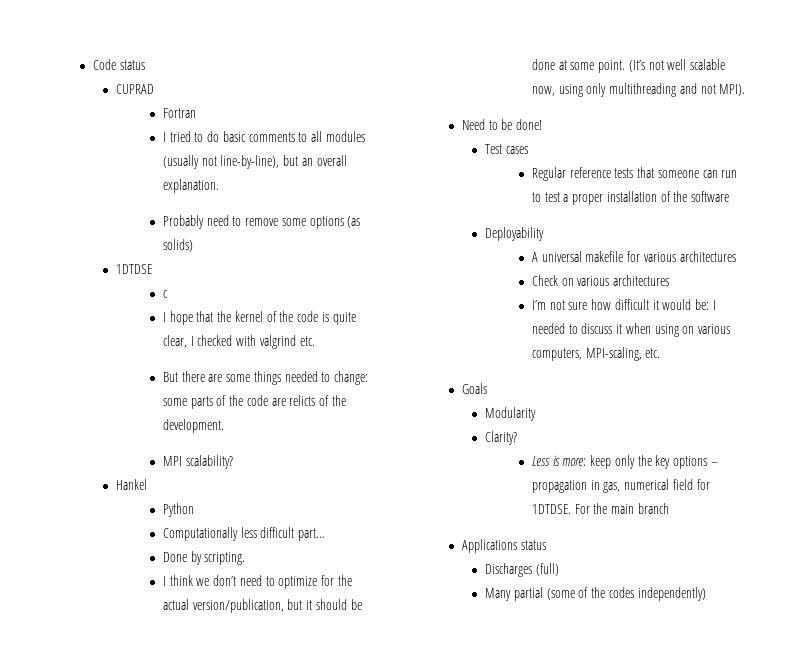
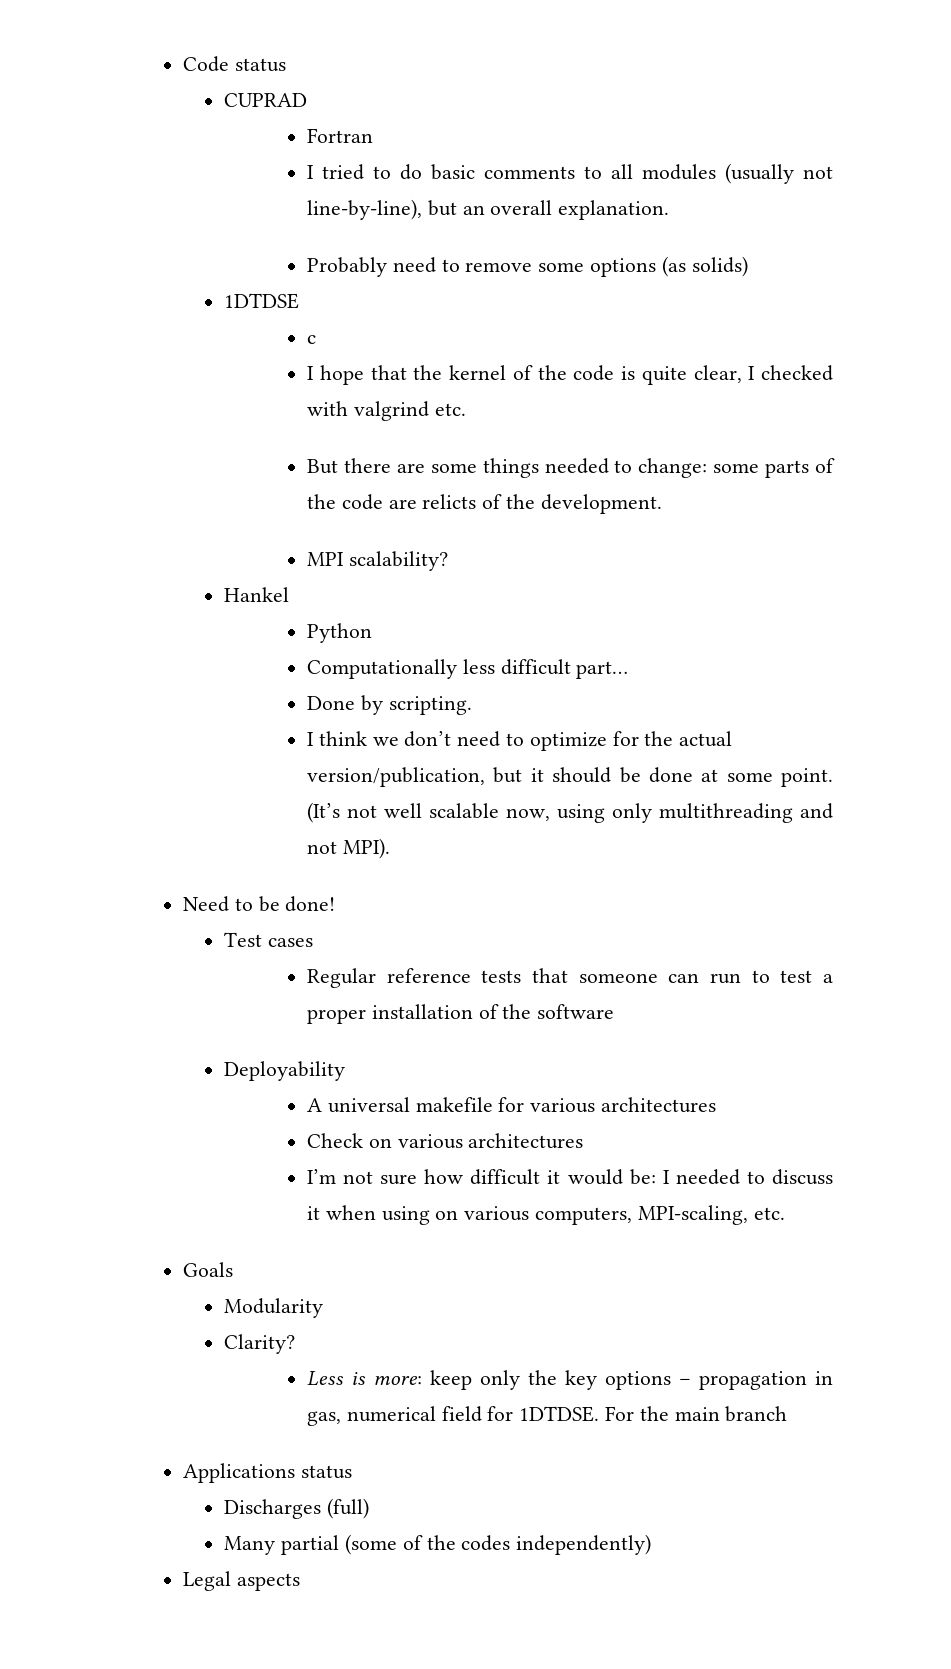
(706, 594) none -> [182,1571,300,1591] // Legal aspects

